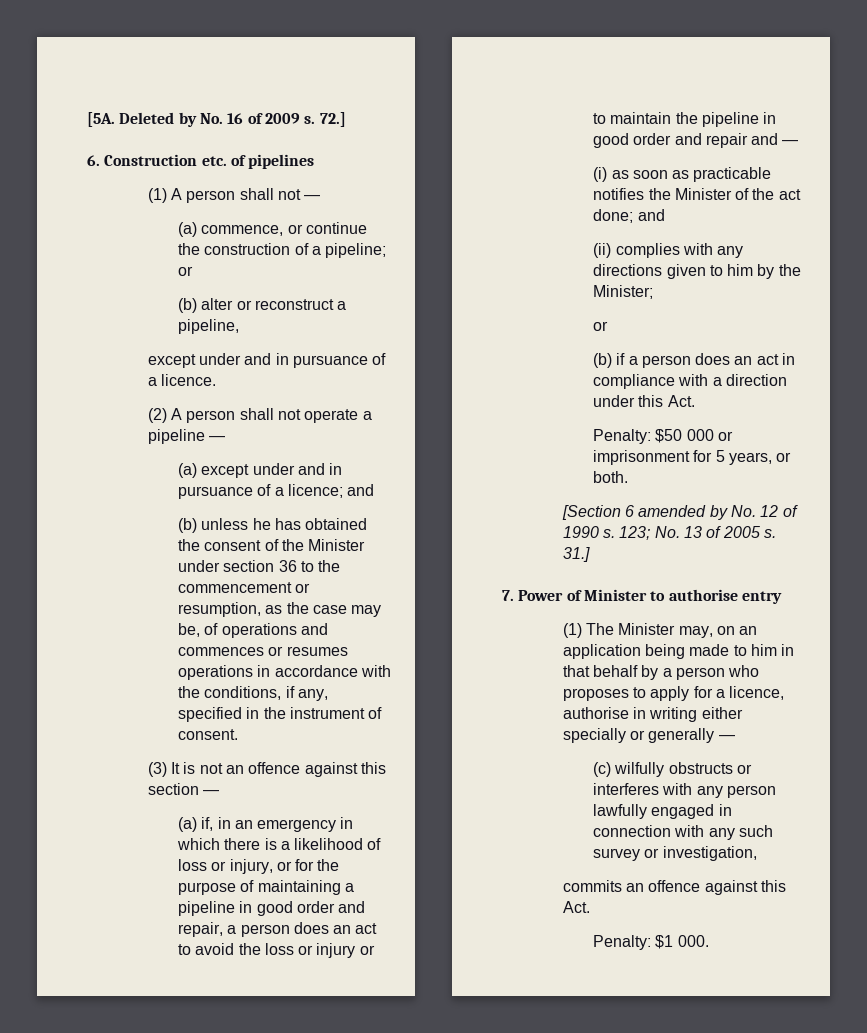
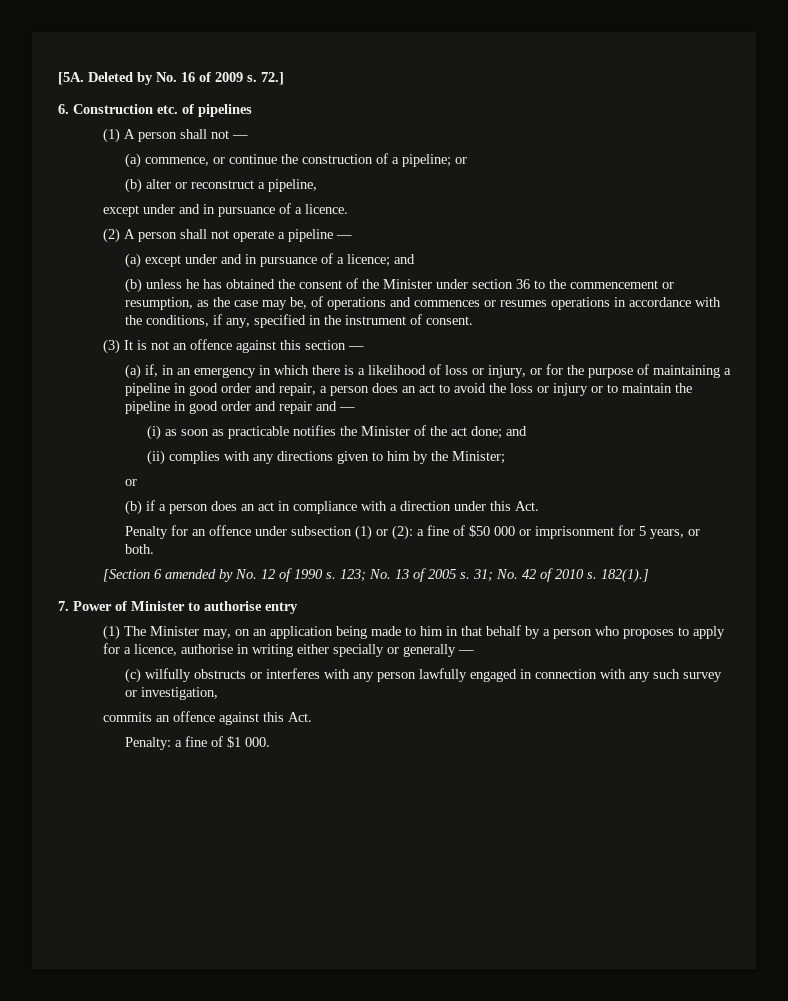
[592,429,651,444] Penalty: -> [124,525,465,540] Penalty for an offence under subsection (1) or (2): a fine of
[562,547,590,562] 31.] -> [472,568,649,583] 31; No. 42 of 2010 s. 182(1).]
(651, 942) none -> [174,736,223,747] a fine of

